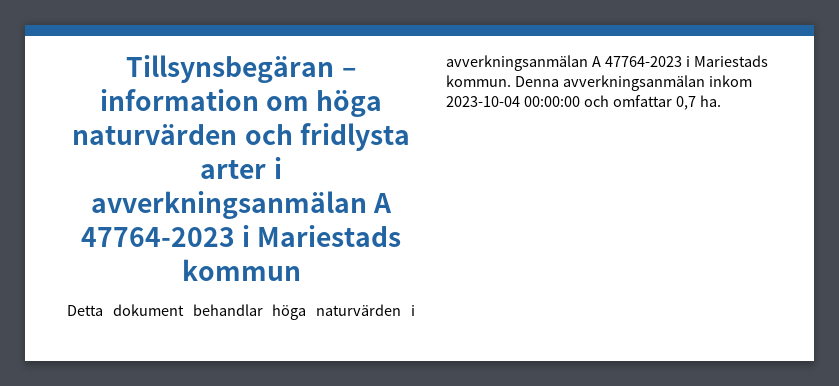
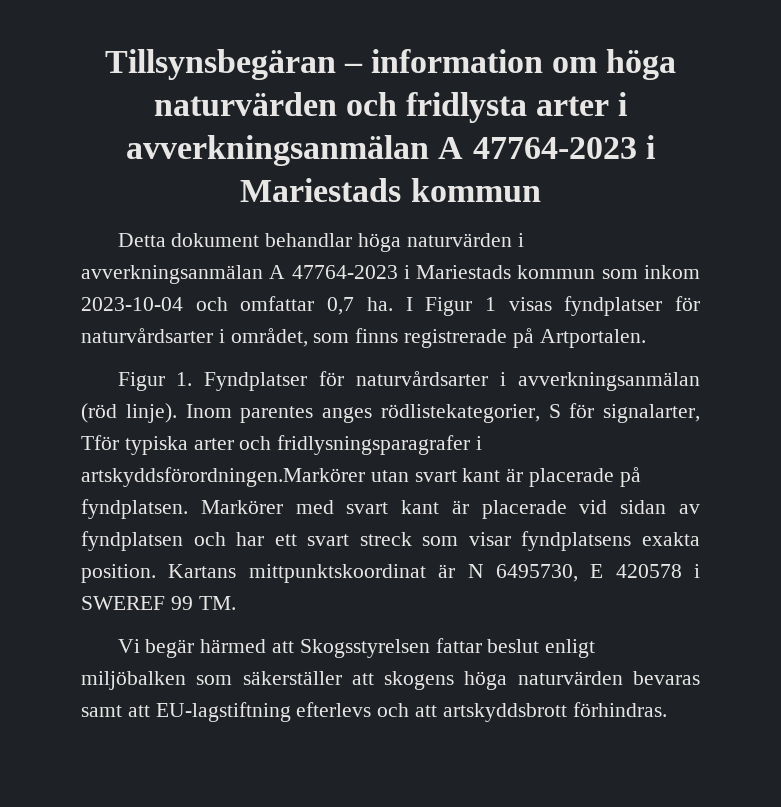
[446,75,705,91] kommun. Denna avverkningsanmälan -> [517,265,638,279] kommun som
[523,96,580,107] 00:00:00 -> (183, 304) none
(721, 101) none -> [405,296,700,316] [81,328,646,348] [117,371,700,391] [81,403,700,423] [81,435,483,455] [81,467,641,487] [81,499,700,519] [81,531,700,551] [81,564,700,583] [81,596,236,610] [117,638,596,658] [81,671,700,690] [81,702,667,722] I Figur 1 visas fyndplatser för naturvårdsarter i området, som finns registrerade på Artportalen. // Figur 1. Fyndplatser för naturvårdsarter i avverkningsanmälan (röd linje). Inom parentes anges rödlistekategorier, S för signalarter, Tför typiska arter och fridlysningsparagrafer i artskyddsförordningen.Markörer utan svart kant är placerade på fyndplatsen. Markörer med svart kant är placerade vid sidan av fyndplatsen och har ett svart streck som visar fyndplatsens exakta position. Kartans mittpunktskoordinat är N 6495730, E 420578 i SWEREF 99 TM. // Vi begär härmed att Skogsstyrelsen fattar beslut enligt miljöbalken som säkerställer att skogens höga naturvärden bevaras samt att EU-lagstiftning efterlevs och att artskyddsbrott förhindras.

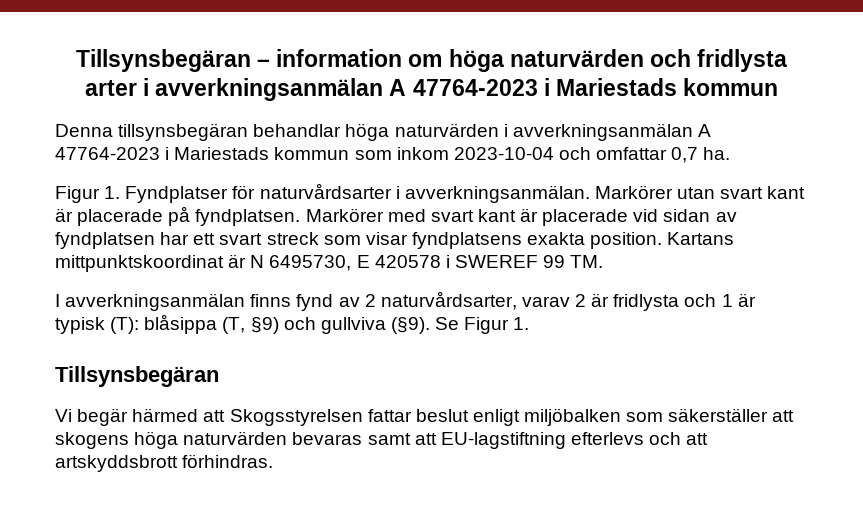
[117,233,260,247] Detta dokument -> [55,123,249,141] Denna tillsynsbegäran
[405,296,700,316] [81,328,646,348] I Figur 1 visas fyndplatser för naturvårdsarter i området, som finns registrerade på Artportalen. -> (731, 153) none
[518,372,700,391] [81,403,700,423] [81,435,483,455] [81,467,365,487] avverkningsanmälan (röd linje). Inom parentes anges rödlistekategorier, S för signalarter, Tför typiska arter och fridlysningsparagrafer i artskyddsförordningen.Markörer -> [404,185,673,203] avverkningsanmälan. Markörer
[193,532,226,546] och -> (155, 240) none
(236, 603) none -> [55,291,756,311] [55,314,530,334] [55,366,219,387] // I avverkningsanmälan finns fynd av 2 naturvårdsarter, varav 2 är fridlysta och 1 är typisk (T): blåsippa (T, §9) och gullviva (§9). Se Figur 1. // Tillsynsbegäran

